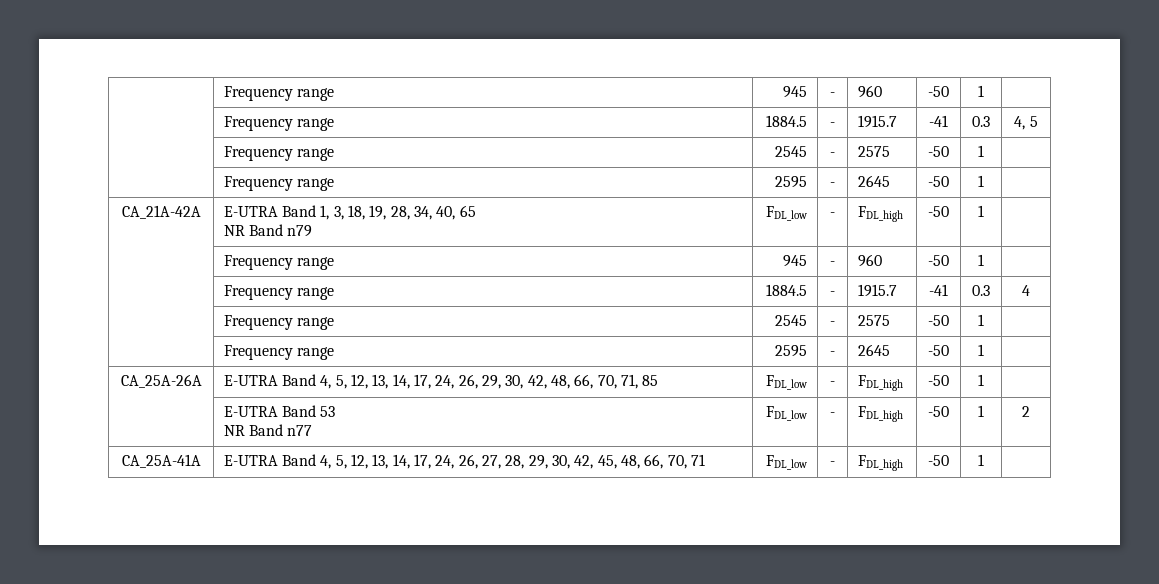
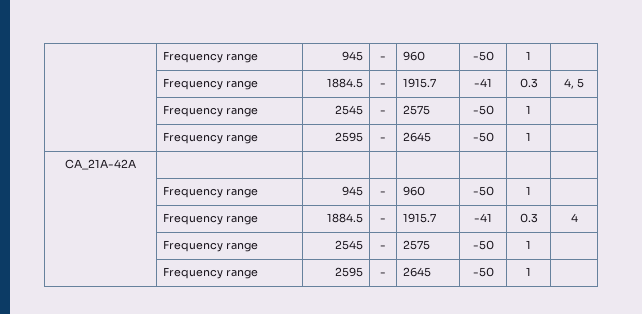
[223,205,476,220] [223,224,313,237] [766,206,808,221] [830,212,835,217] [857,206,903,222] [928,206,949,217] [978,205,984,217] E-UTRA Band 1, 3, 18, 19, 28, 34, 40, 65 // NR Band n79 | FDL_low | - | FDL_high | -50 | 1 -> (136, 164) | | | | |
[120,374,202,388] [223,374,659,389] [766,375,808,390] [830,381,835,386] [857,375,903,391] [928,375,949,386] [978,374,984,386] [223,405,336,417] [223,424,313,436] [766,406,808,421] [830,412,835,417] [857,406,903,422] [928,406,949,417] [978,405,984,417] [1022,406,1030,417] [121,454,201,468] [223,454,705,469] [766,455,808,470] [830,461,835,466] [857,455,903,471] [928,455,949,466] [978,454,984,466] // CA_25A-26A | E-UTRA Band 4, 5, 12, 13, 14, 17, 24, 26, 29, 30, 42, 48, 66, 70, 71, 85 | FDL_low | - | FDL_high | -50 | 1 | // | E-UTRA Band 53 // NR Band n77 | FDL_low | - | FDL_high | -50 | 1 | 2 // CA_25A-41A | E-UTRA Band 4, 5, 12, 13, 14, 17, 24, 26, 27, 28, 29, 30, 42, 45, 48, 66, 70, 71 | FDL_low | - | FDL_high | -50 | 1 | -> (531, 271) none

